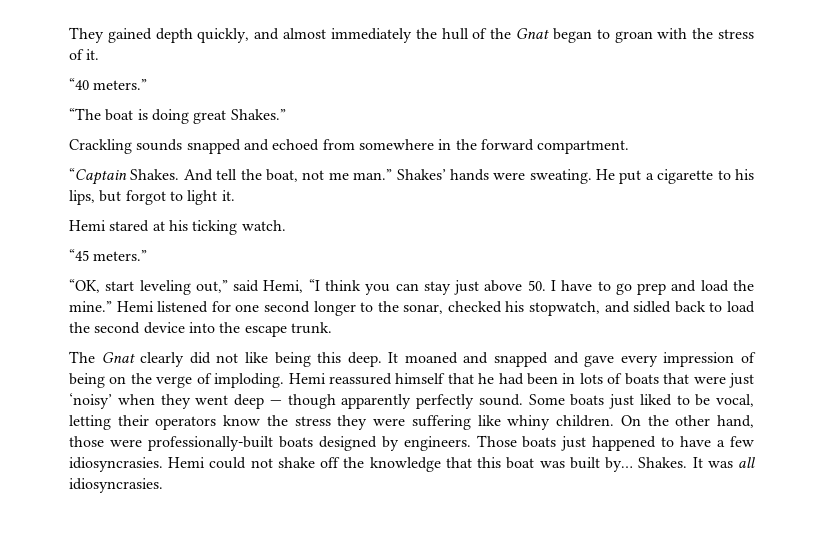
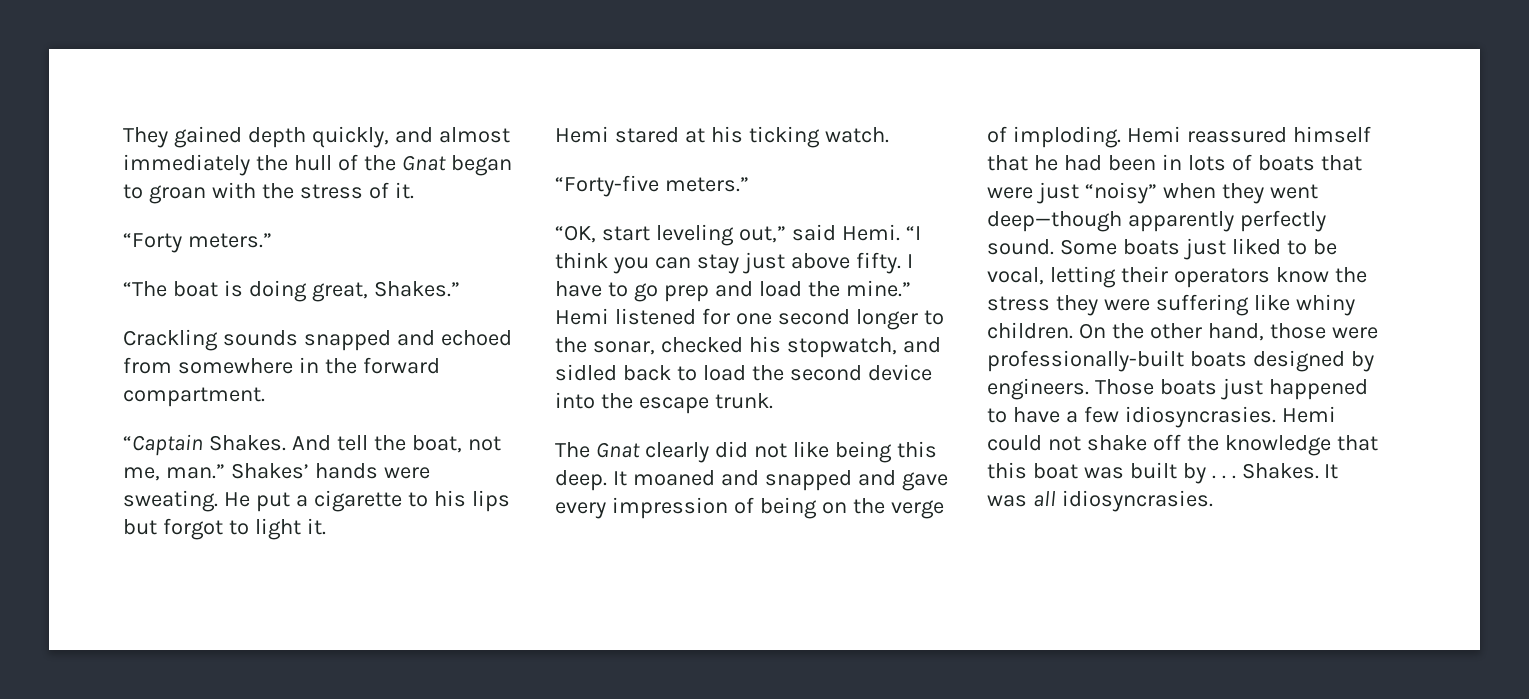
[69,78,89,90] “40 -> [123,233,182,253] “Forty
[193,110,227,124] great -> [311,282,368,302] great,
[328,172,349,180] me -> [123,467,160,481] me,
[69,190,95,205] lips, -> [471,490,510,512] lips
[69,249,89,261] “45 -> [555,175,659,197] “Forty-five
[263,280,304,293] Hemi, -> [841,224,900,241] Hemi.
[527,280,546,291] 50. -> [855,252,901,274] fifty.
[69,393,112,409] ‘noisy’ -> [1084,182,1157,204] “noisy”
[234,394,336,409] deep — though -> [987,211,1122,232] deep—though
[605,457,634,472] by… -> [1182,463,1236,484] by . . .

